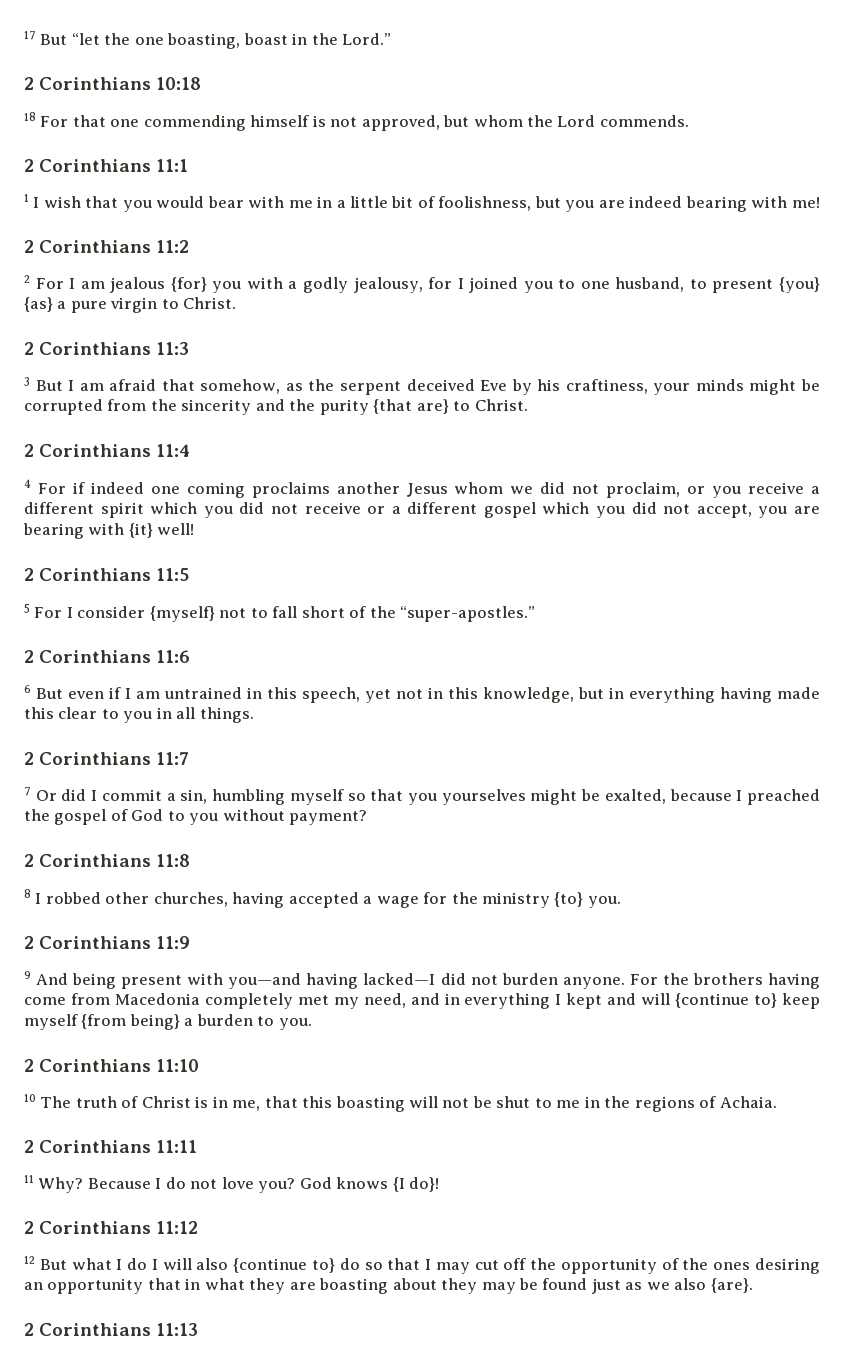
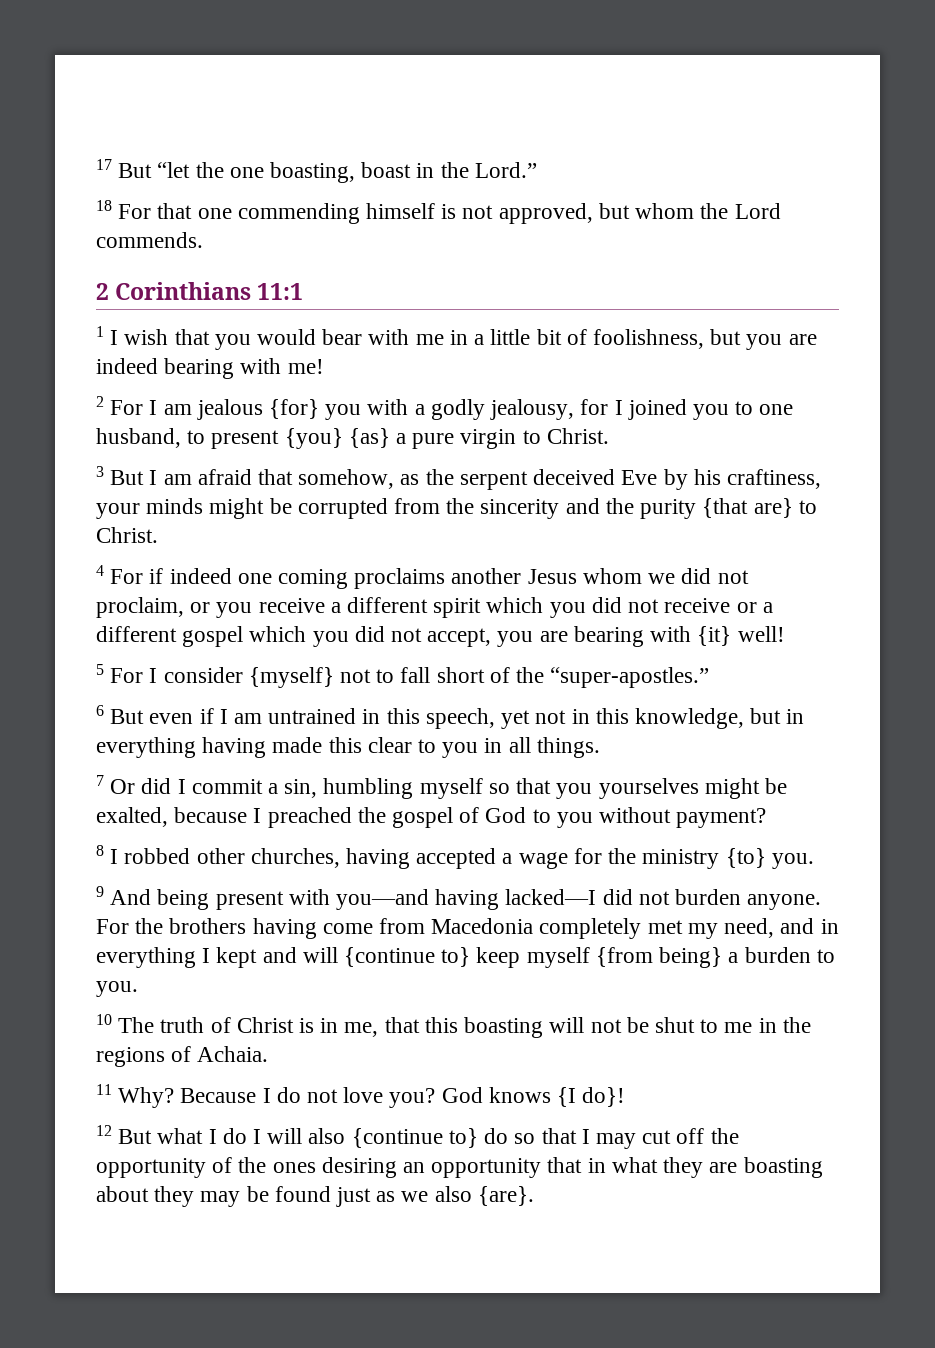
[24,77,202,90] // 2 Corinthians 10:18 -> (537, 170) none
[24,240,190,253] // 2 Corinthians 11:2 -> (324, 366) none
[24,342,190,355] // 2 Corinthians 11:3 -> (609, 436) none
[24,444,191,457] // 2 Corinthians 11:4 -> (158, 535) none
[24,568,190,581] // 2 Corinthians 11:5 -> (785, 634) none
[24,650,191,663] // 2 Corinthians 11:6 -> (710, 677) none
[24,752,190,765] // 2 Corinthians 11:7 -> (600, 747) none
[24,854,191,867] // 2 Corinthians 11:8 -> (767, 818) none
[24,936,191,949] // 2 Corinthians 11:9 -> (814, 861) none
[24,1059,200,1072] // 2 Corinthians 11:10 -> (138, 989) none
[24,1140,198,1153] // 2 Corinthians 11:11 -> (269, 1054) none
[24,1221,199,1234] // 2 Corinthians 11:12 -> (626, 1097) none
[24,1323,199,1336] // 2 Corinthians 11:13 -> (534, 1196) none

